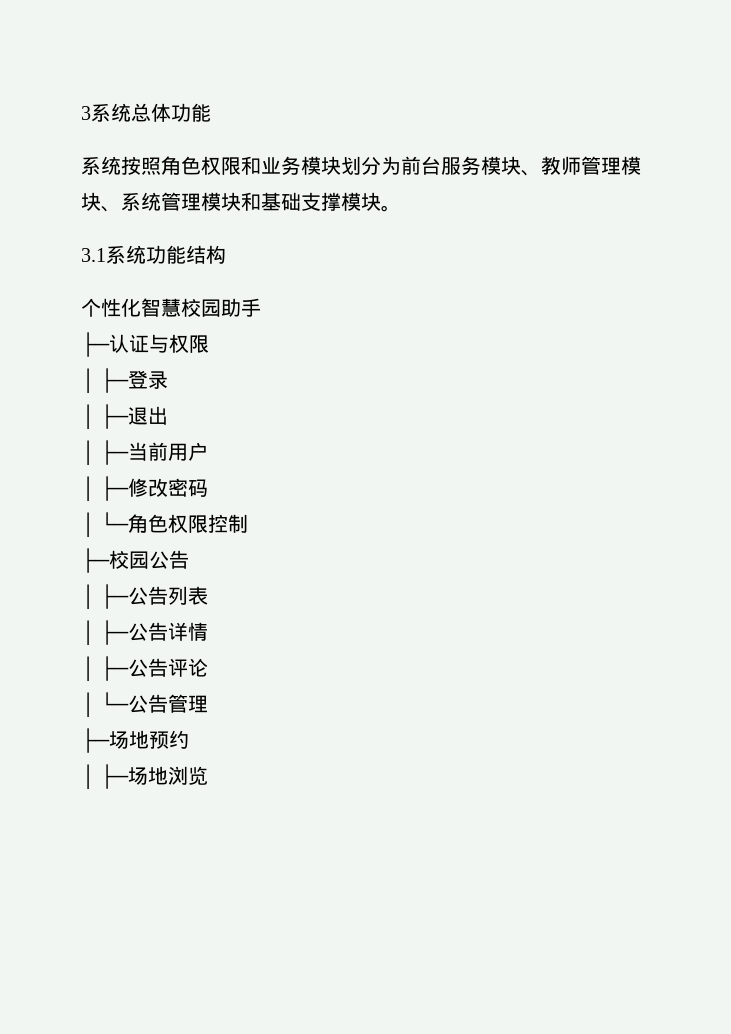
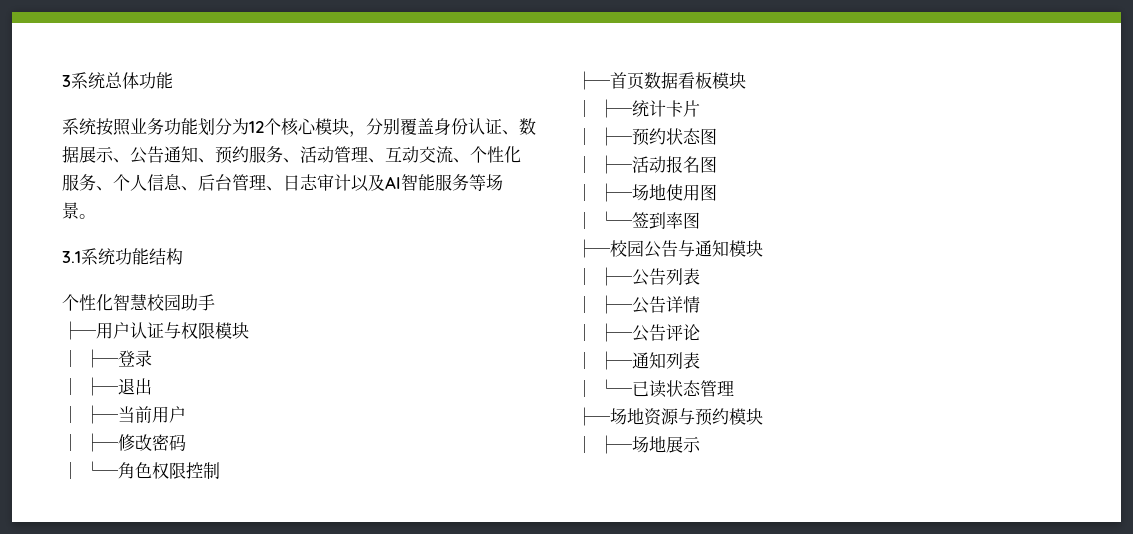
[161,156,641,176] [81,192,381,212] 角色权限和业务模块划分为前台服务模块、教师管理模块、系统管理模块和基础支撑模块 -> [130,118,536,137] [62,146,521,164] [62,174,503,192] [62,202,79,219] 业务功能划分为12个核心模块，分别覆盖身份认证、数据展示、公告通知、预约服务、活动管理、互动交流、个性化服务、个人信息、后台管理、日志审计以及AI智能服务等场景
(110, 344) none -> [96,322,130,339] 用户
(209, 344) none -> [215,322,249,339] 模块
(249, 523) none -> [576,71,746,90] [576,99,700,118] [576,127,717,146] [576,155,717,174] [576,183,717,202] [576,211,700,229] // ├─首页数据看板模块 // │ ├─统计卡片 // │ ├─预约状态图 // │ ├─活动报名图 // │ ├─场地使用图 // │ └─签到率图
(189, 559) none -> [678,240,763,257] 与通知模块
[81,692,169,717] // │ └─公告 -> [576,351,700,370] [576,379,701,398] // │ ├─通知列表 // │ └─已读状态
[149,730,189,749] [81,764,209,789] 预约 // │ ├─场地浏览 -> [644,408,763,426] [576,435,701,454] 资源与预约模块 // │ ├─场地展示

